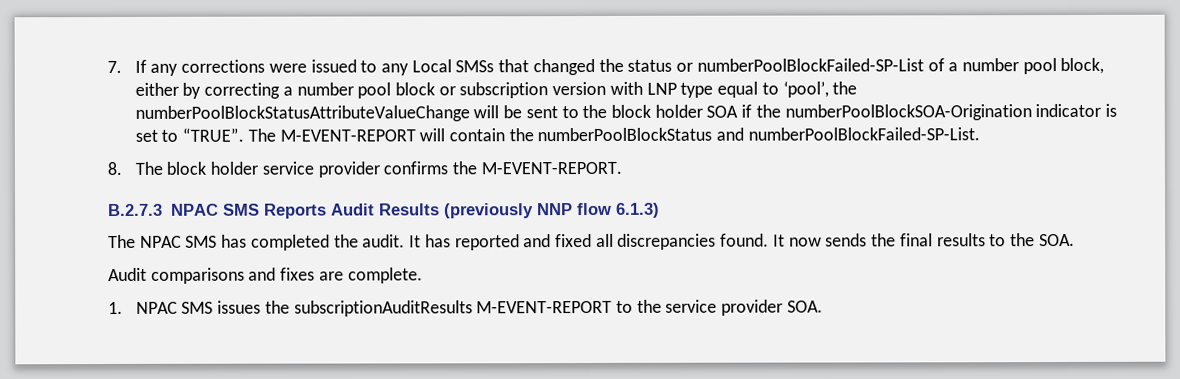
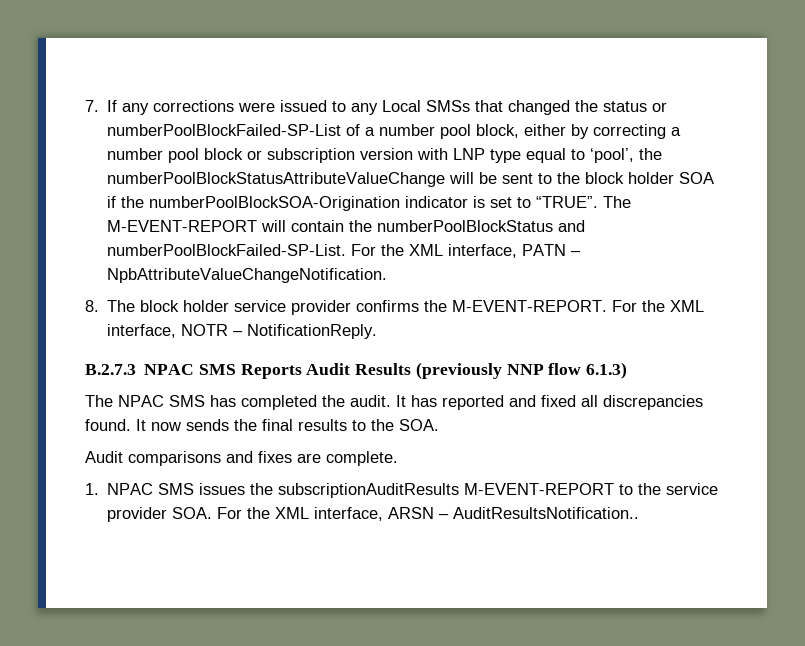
(980, 134) none -> [351,244,582,258] [107,268,388,283] For the XML interface, PATN – NpbAttributeValueChangeNotification.
(622, 168) none -> [612,300,705,312] [107,324,378,339] For the XML interface, NOTR – NotificationReply.
(823, 306) none -> [217,507,640,521] For the XML interface, ARSN – AuditResultsNotification..

